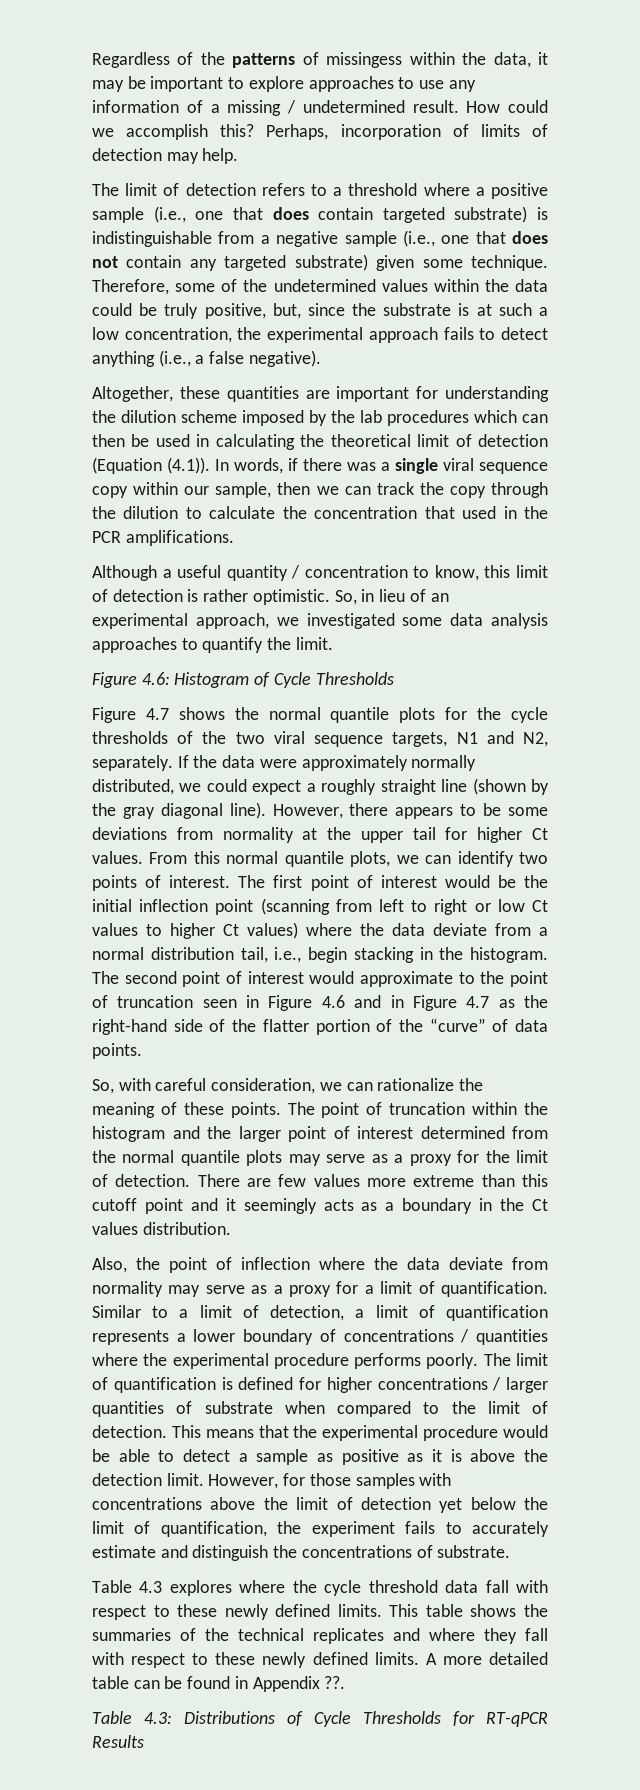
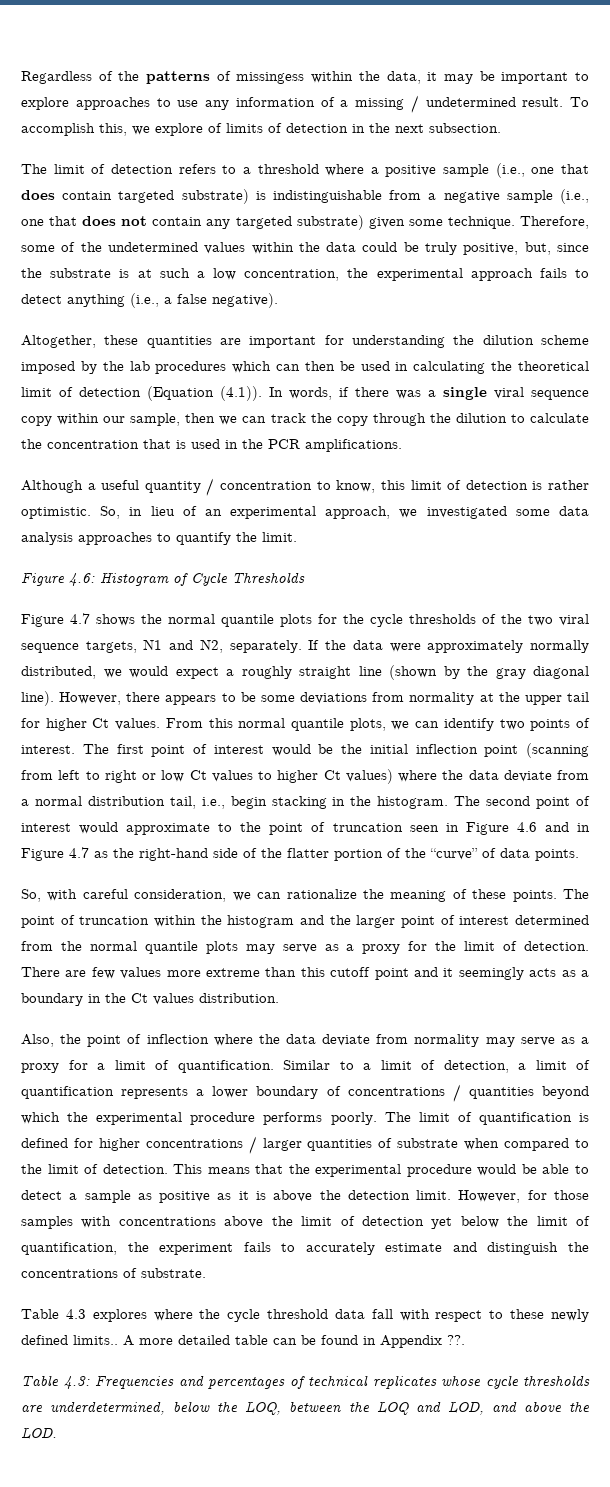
[466,100,548,113] [92,124,548,140] [92,148,239,164] How could we accomplish this? Perhaps, incorporation of limits of detection may help. -> [570,97,589,107] [21,123,501,136] To accomplish this, we explore of limits of detection in the next subsection.
(455, 512) none -> [176,440,186,449] is
[206,779,247,792] could -> [129,666,168,678] would
[92,1353,138,1366] where -> [541,1086,589,1099] [21,1112,60,1124] beyond which
[337,1604,548,1617] [92,1628,548,1644] [92,1652,419,1668] limits. This table shows the summaries of the technical replicates and where they fall with respect to these newly defined limits. -> [73,1335,118,1345] limits..
[184,1711,548,1727] [92,1735,144,1748] Distributions of Cycle Thresholds for RT-qPCR Results -> [95,1375,590,1389] [21,1401,590,1415] [21,1428,57,1439] Frequencies and percentages of technical replicates whose cycle thresholds are underdetermined, below the LOQ, between the LOQ and LOD, and above the LOD.

